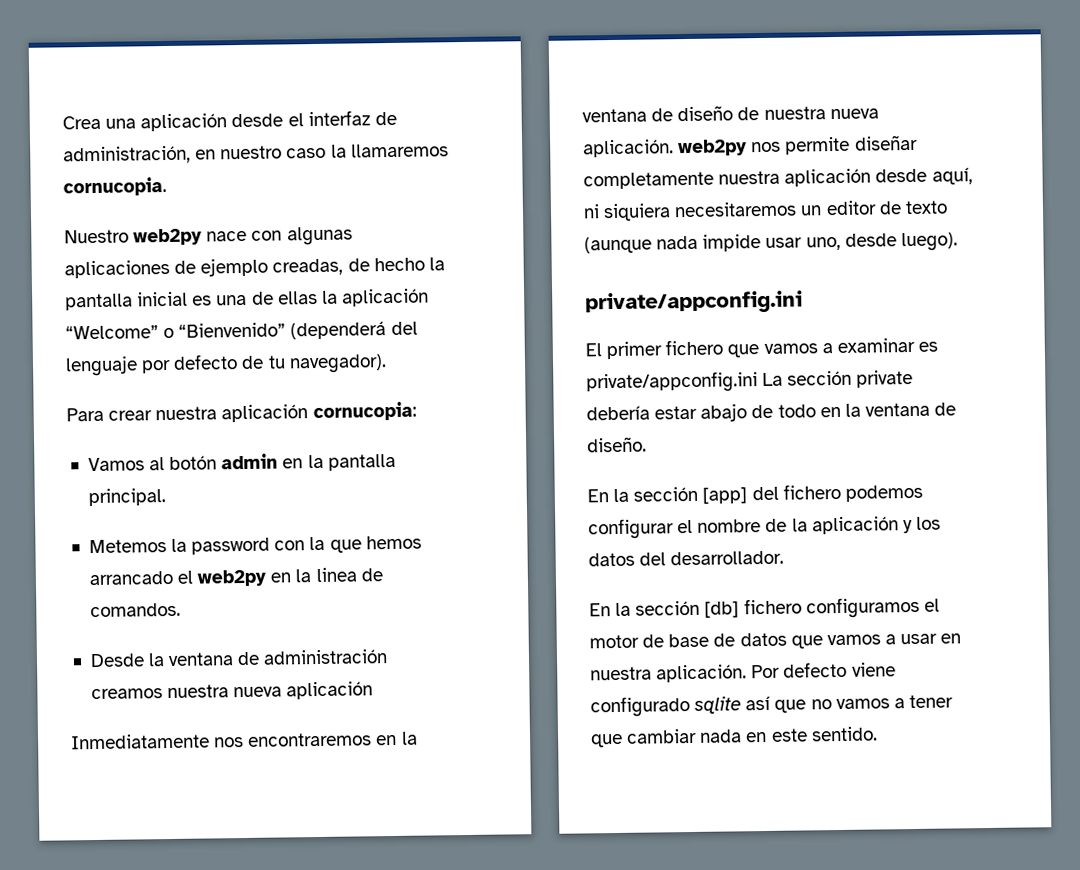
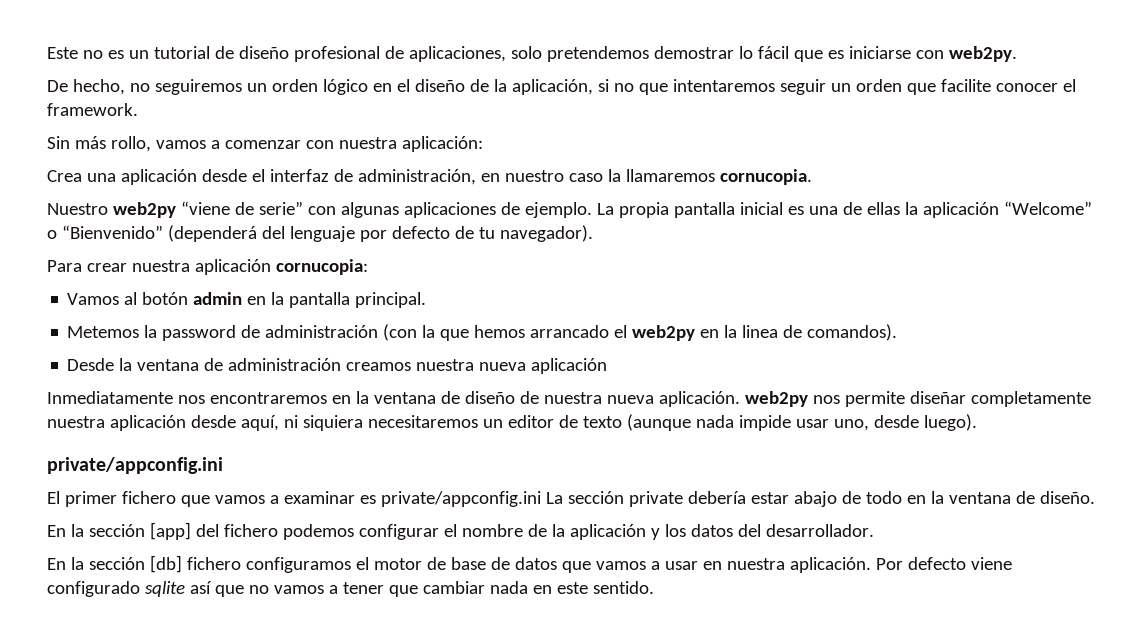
(62, 122) none -> [47,46,1017,62] [47,79,1076,95] [47,103,138,116] [47,136,483,152] Este no es un tutorial de diseño profesional de aplicaciones, solo pretendemos demostrar lo fácil que es iniciarse con web2py. // De hecho, no seguiremos un orden lógico en el diseño de la aplicación, si no que intentaremos seguir un orden que facilite conocer el framework. // Sin más rollo, vamos a comenzar con nuestra aplicación: //
[206,230,248,242] nace -> [180,201,303,215] “viene de serie”
[200,257,445,277] ejemplo creadas, de hecho la -> [524,202,669,218] ejemplo. La propia
[274,540,306,551] con -> [241,324,418,341] de administración (con
[89,602,181,618] comandos. -> [807,324,898,341] comandos).

